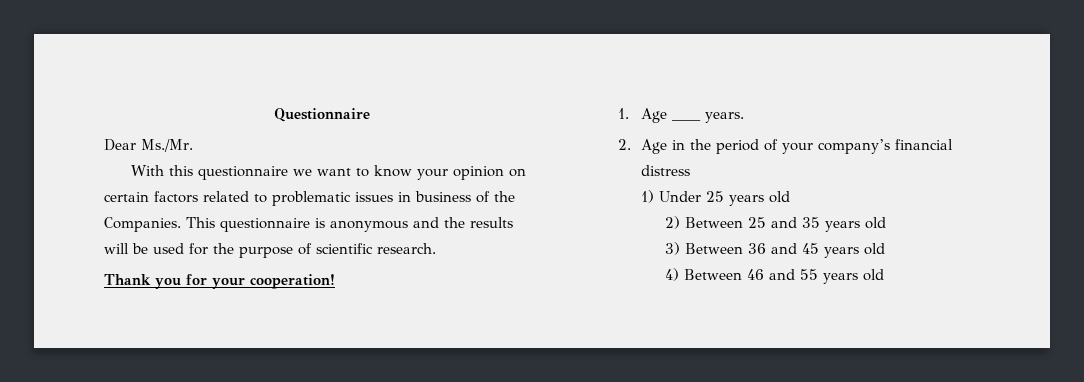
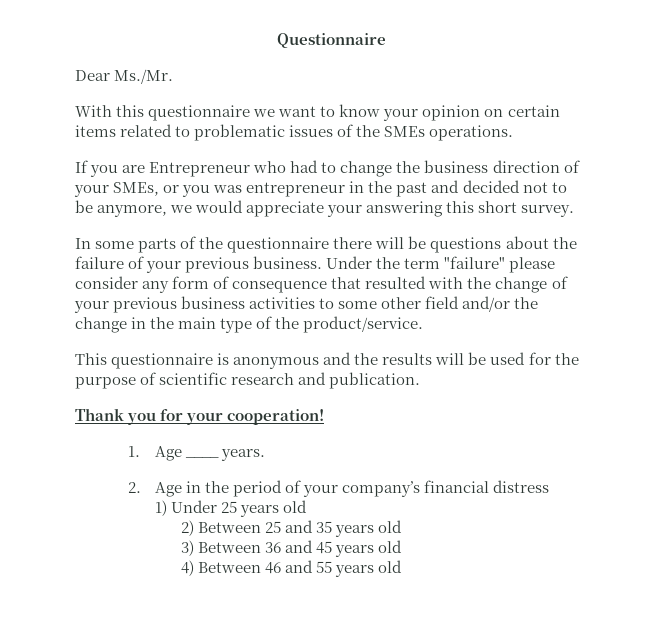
[154,191,198,203] factors -> [75,125,116,137] items
[398,191,515,203] [104,217,181,232] in business of the Companies. -> [337,124,514,141] [75,160,580,177] [74,180,567,197] [75,200,575,217] [75,236,577,253] [75,256,556,273] [75,276,568,293] [74,296,539,313] [75,316,424,333] of the SMEs operations. // If you are Entrepreneur who had to change the business direction of your SMEs, or you was entrepreneur in the past and decided not to be anymore, we would appreciate your answering this short survey. // In some parts of the questionnaire there will be questions about the failure of your previous business. Under the term "failure" please consider any form of consequence that resulted with the change of your previous business activities to some other field and/or the change in the main type of the product/service. //
[377,243,436,254] research. -> [231,372,421,389] research and publication.

